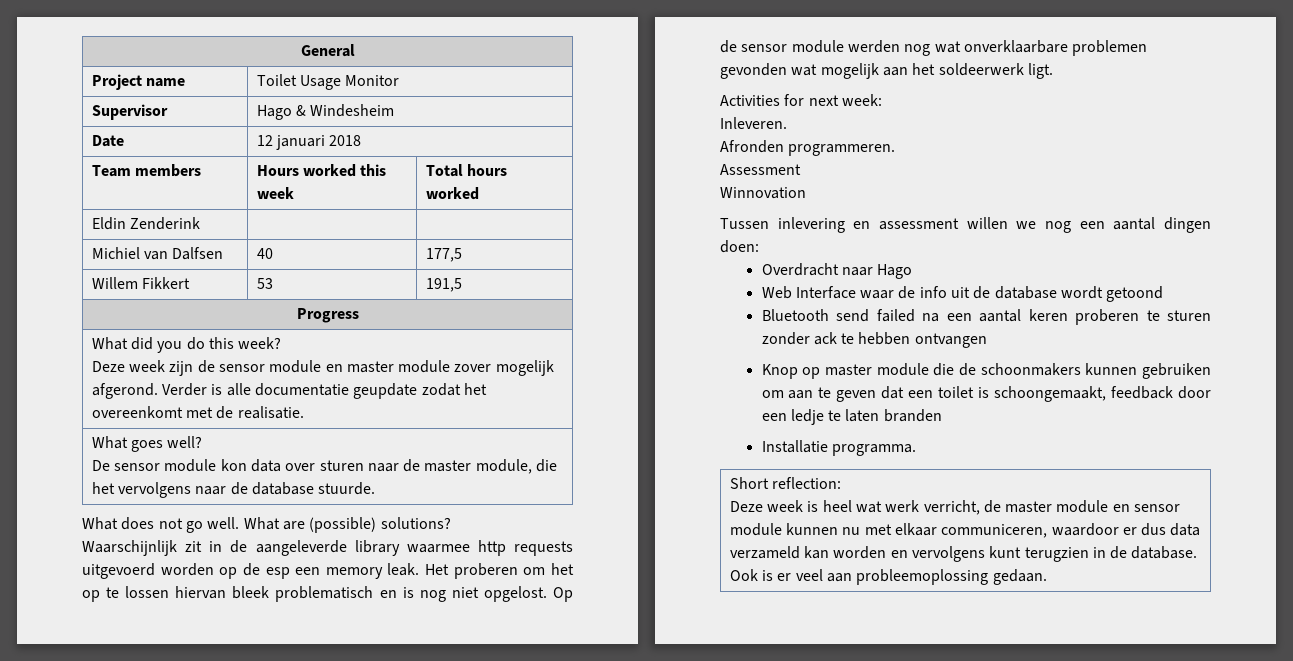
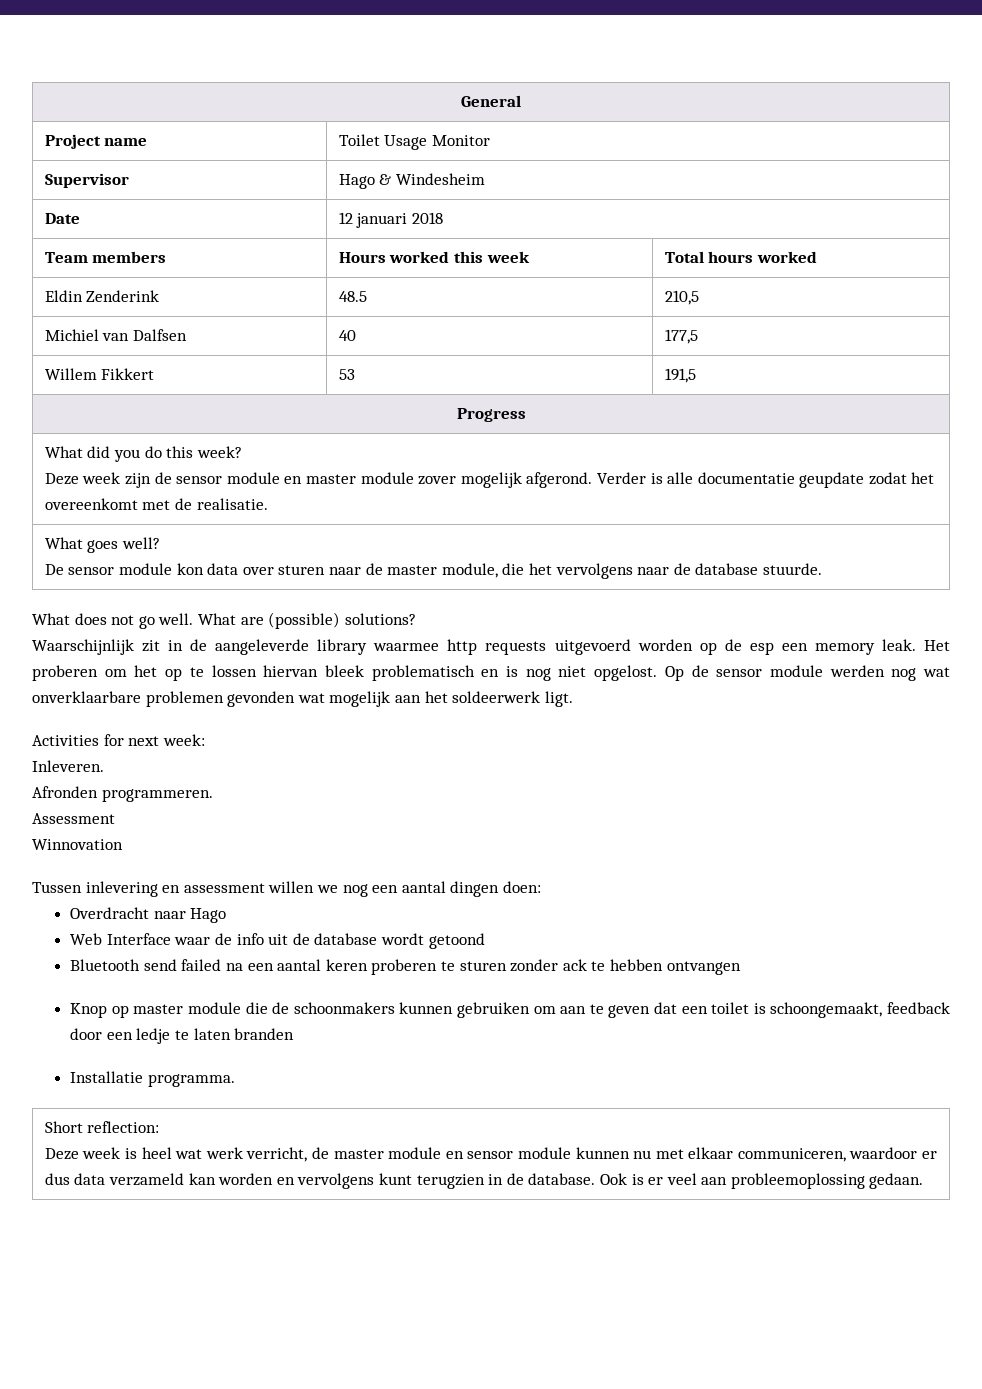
(200, 223) | -> [338,291,367,302] [664,290,699,305] 48.5 | 210,5

